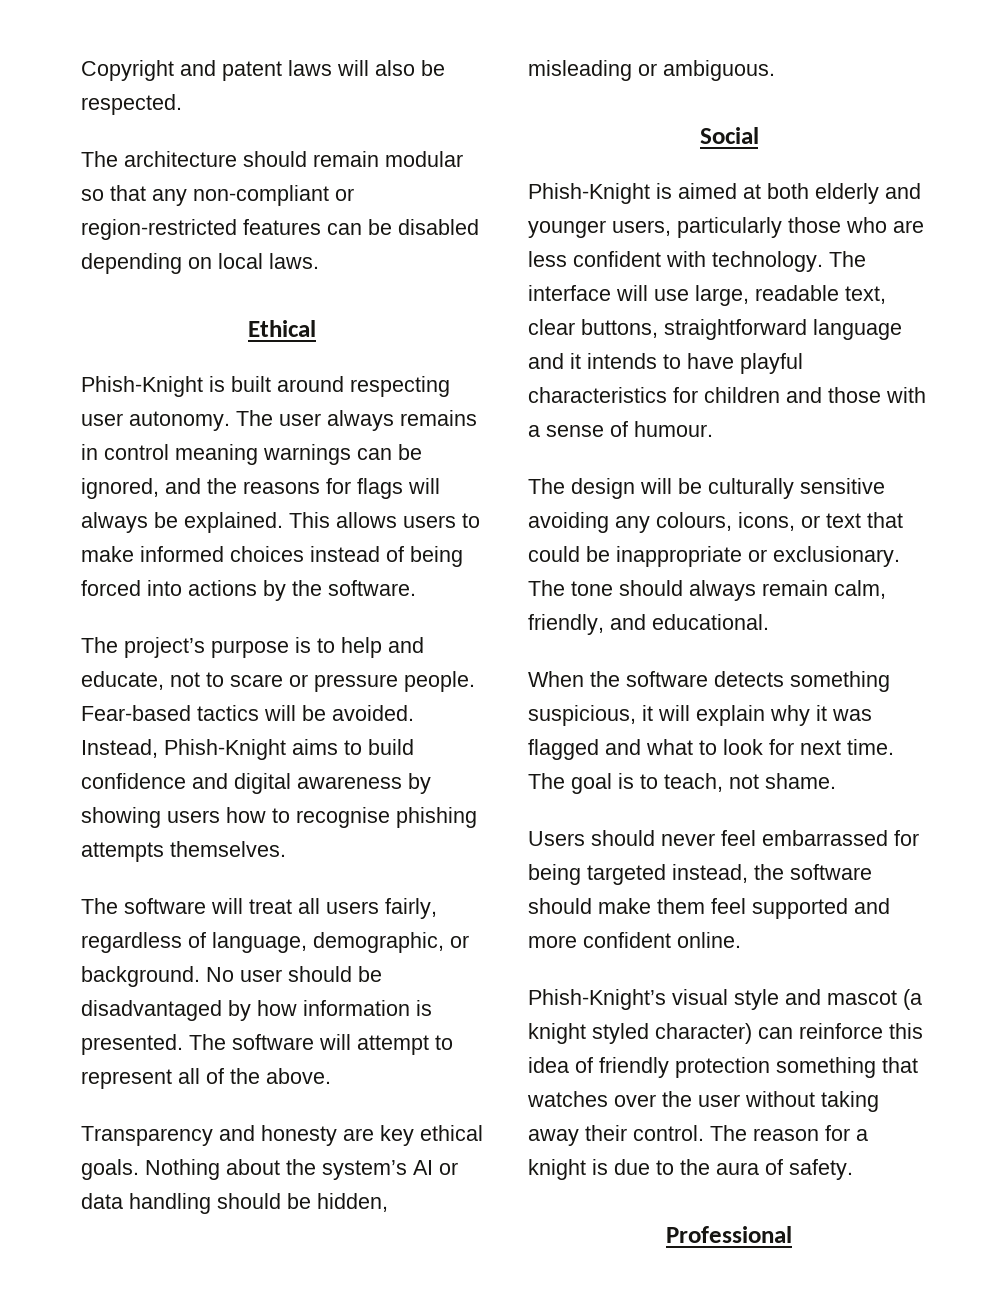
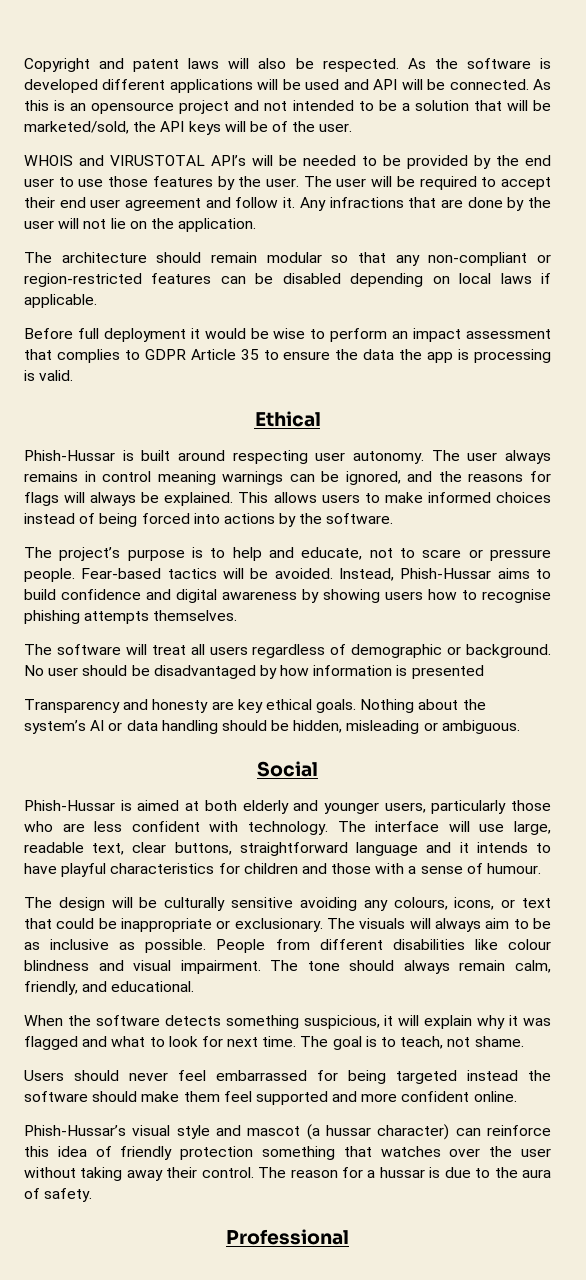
(182, 104) none -> [407,58,551,69] [24,79,551,93] [24,100,551,114] [24,121,353,135] [24,155,551,169] [24,176,551,190] [24,197,551,211] [24,218,257,232] As the software is developed different applications will be used and API will be connected. As this is an opensource project and not intended to be a solution that will be marketed/sold, the API keys will be of the user. // WHOIS and VIRUSTOTAL API’s will be needed to be provided by the end user to use those features by the user. The user will be required to accept their end user agreement and follow it. Any infractions that are done by the user will not lie on the application.
[269,253,319,269] laws. -> [500,273,552,284] [24,294,97,308] [24,328,552,342] [24,349,551,363] [24,370,74,381] laws if applicable. // Before full deployment it would be wise to perform an impact assessment that complies to GDPR Article 35 to ensure the data the app is processing is valid.
[81,376,203,397] Phish-Knight -> [24,450,115,461] Phish-Hussar
[164,739,286,760] Phish-Knight -> [400,568,492,579] Phish-Hussar
[385,898,437,919] fairly, -> (248, 650) none
[212,932,444,953] language, demographic, -> [351,644,443,658] demographic
[81,1034,453,1055] [81,1068,331,1089] presented. The software will attempt to represent all of the above. -> [411,665,484,679] presented
[528,183,650,204] Phish-Knight -> [24,800,115,811] Phish-Hussar
(565, 588) none -> [359,918,551,932] [24,939,551,953] [24,960,299,974] visuals will always aim to be as inclusive as possible. People from different disabilities like colour blindness and visual impairment. The
[672,864,748,883] instead, -> [467,1070,518,1081] instead
[528,989,666,1010] Phish-Knight’s -> [24,1125,126,1136] Phish-Hussar’s
[528,1023,649,1044] knight styled -> [326,1125,371,1136] hussar
[528,1159,586,1180] knight -> [379,1167,425,1178] hussar

